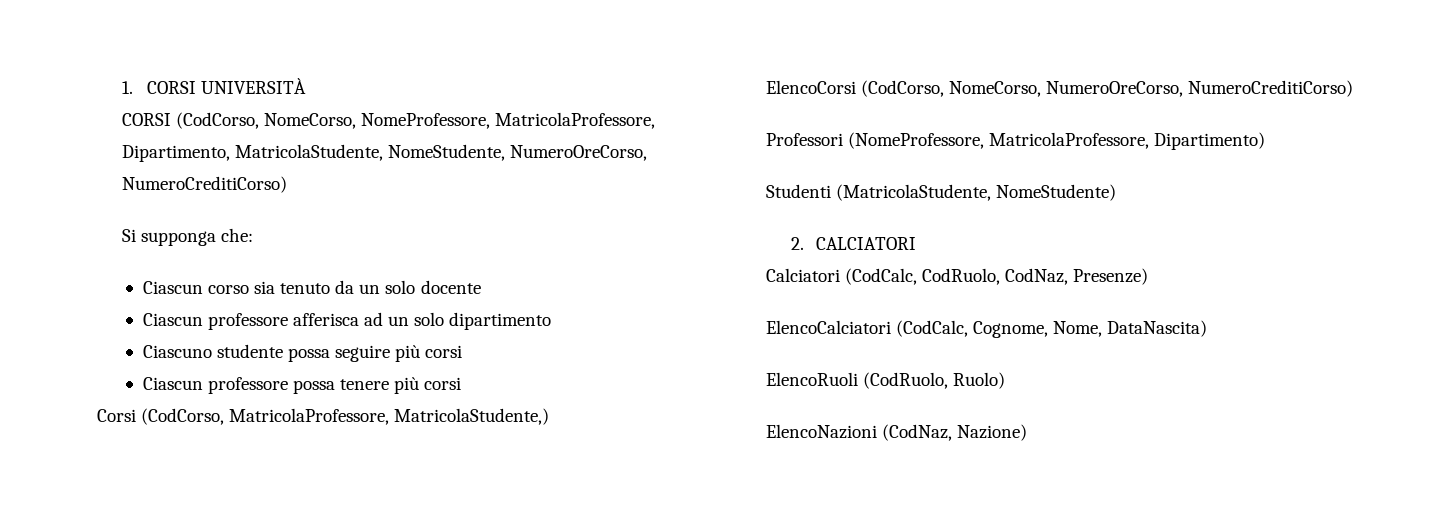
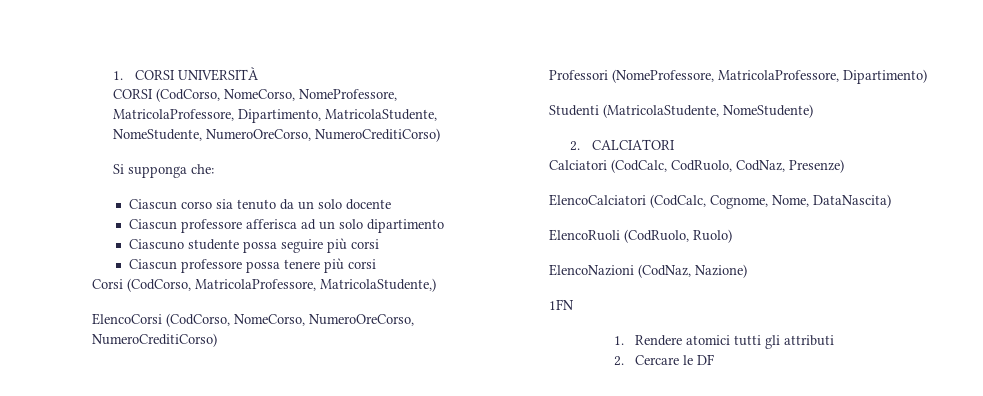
(1028, 432) none -> [548,299,574,310] [613,335,835,349] [613,354,715,366] // 1FN // 1. Rendere atomici tutti gli attributi // 2. Cercare le DF

